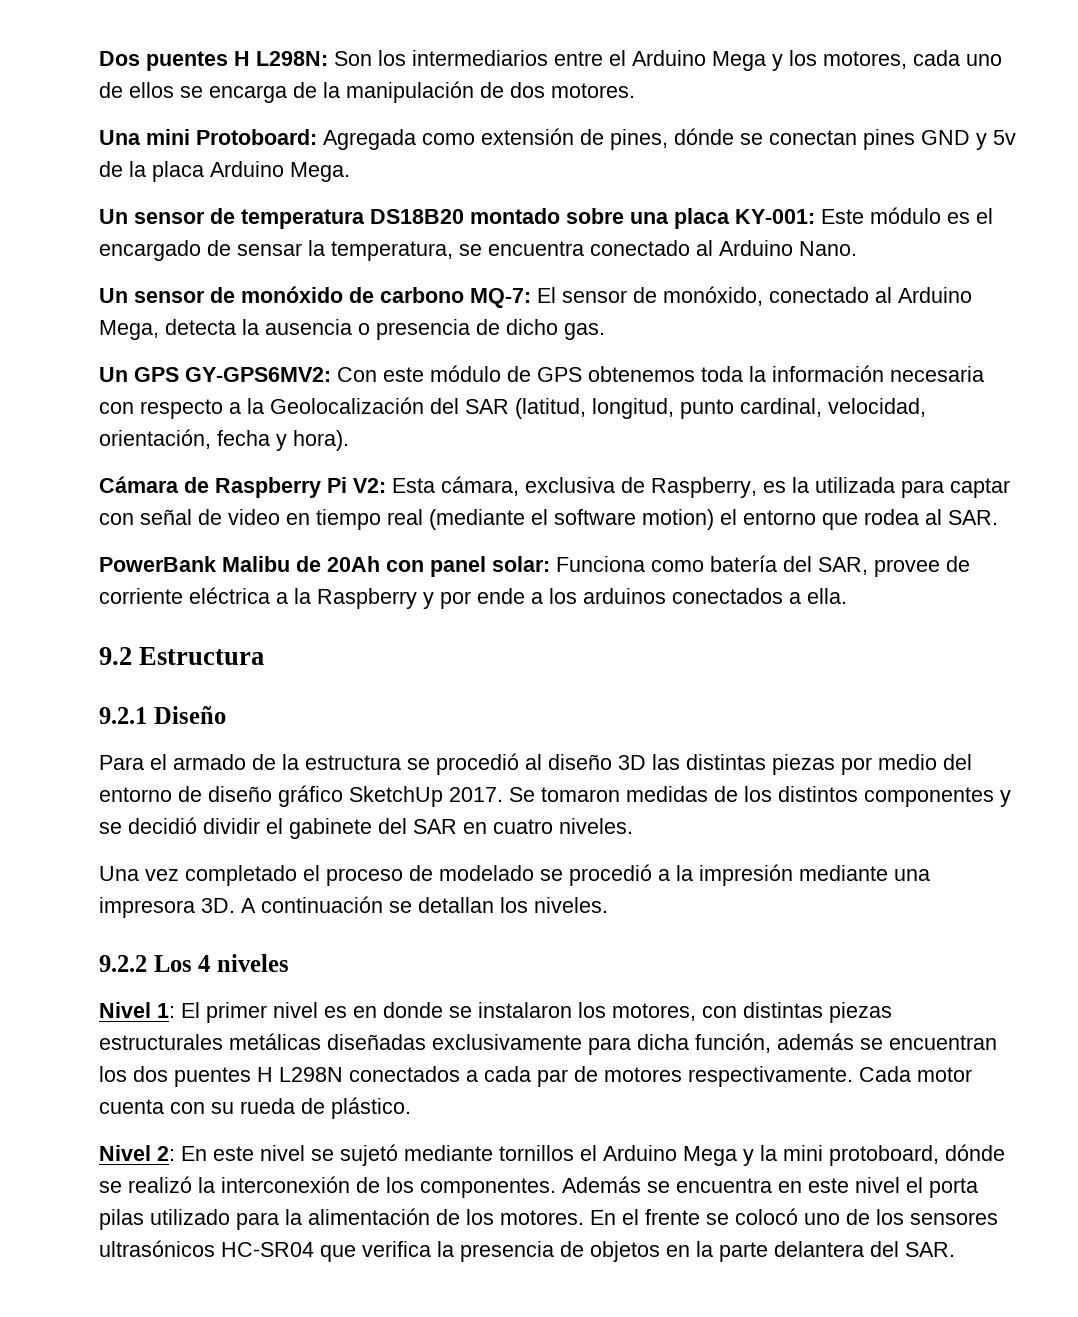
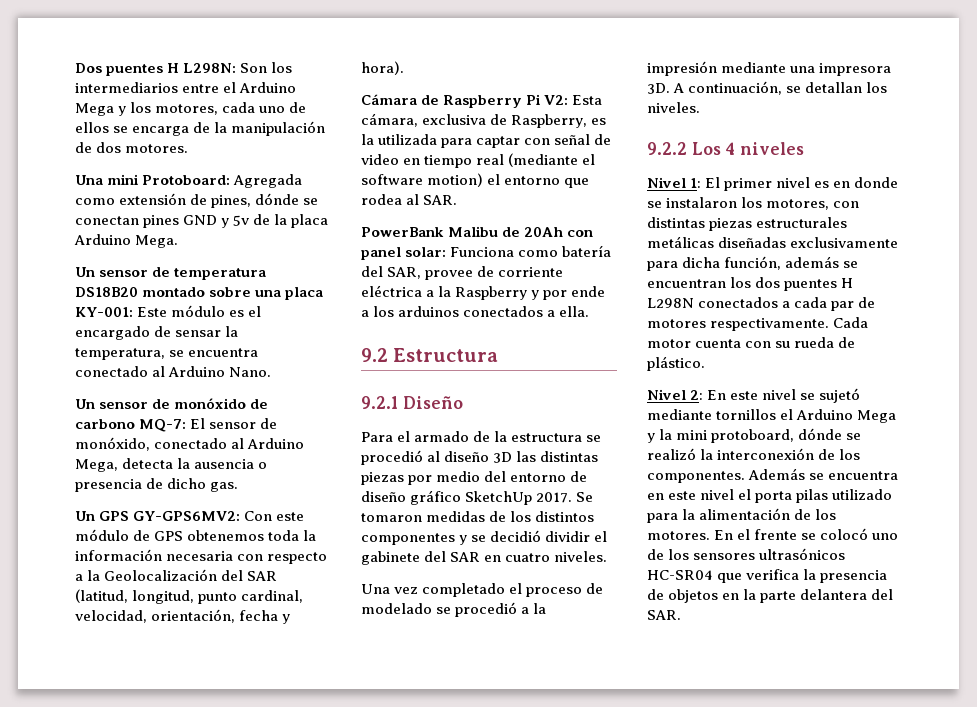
[261,896,383,913] continuación -> [688,81,783,95] continuación,

